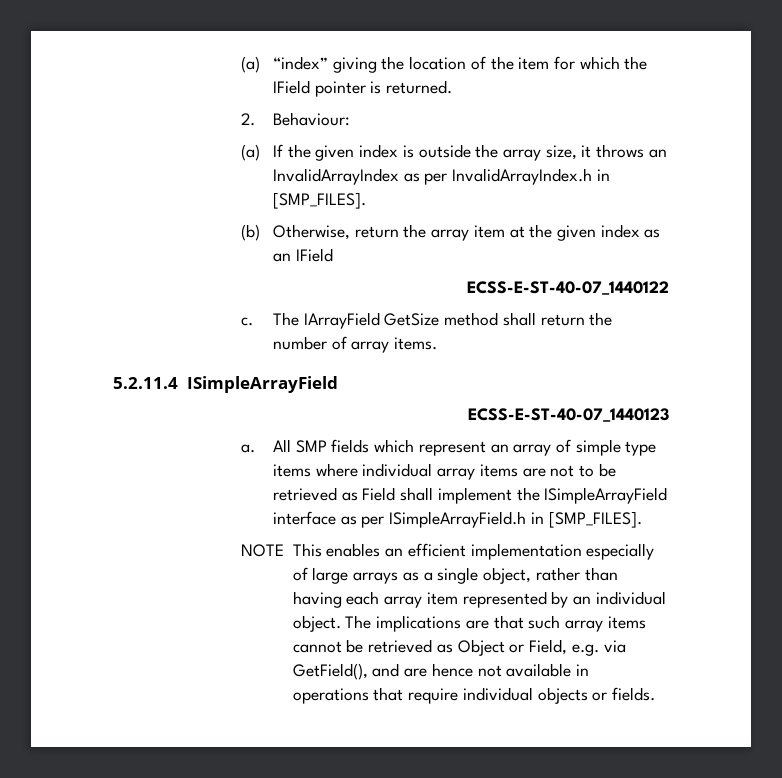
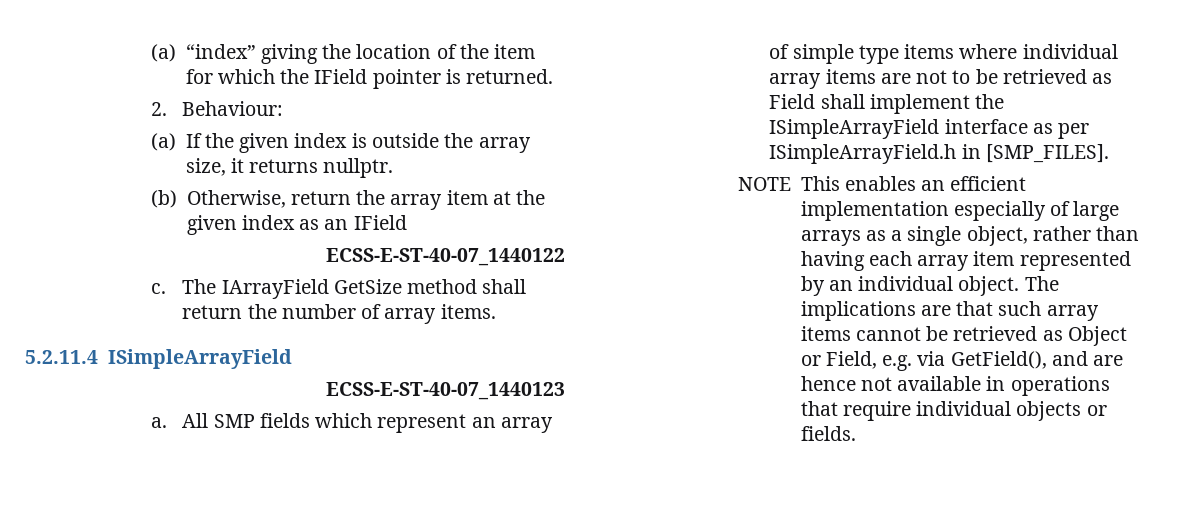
[596,144,667,158] [272,168,610,185] [272,192,366,209] throws an InvalidArrayIndex as per InvalidArrayIndex.h in [SMP_FILES]. -> [249,158,394,178] returns nullptr.

